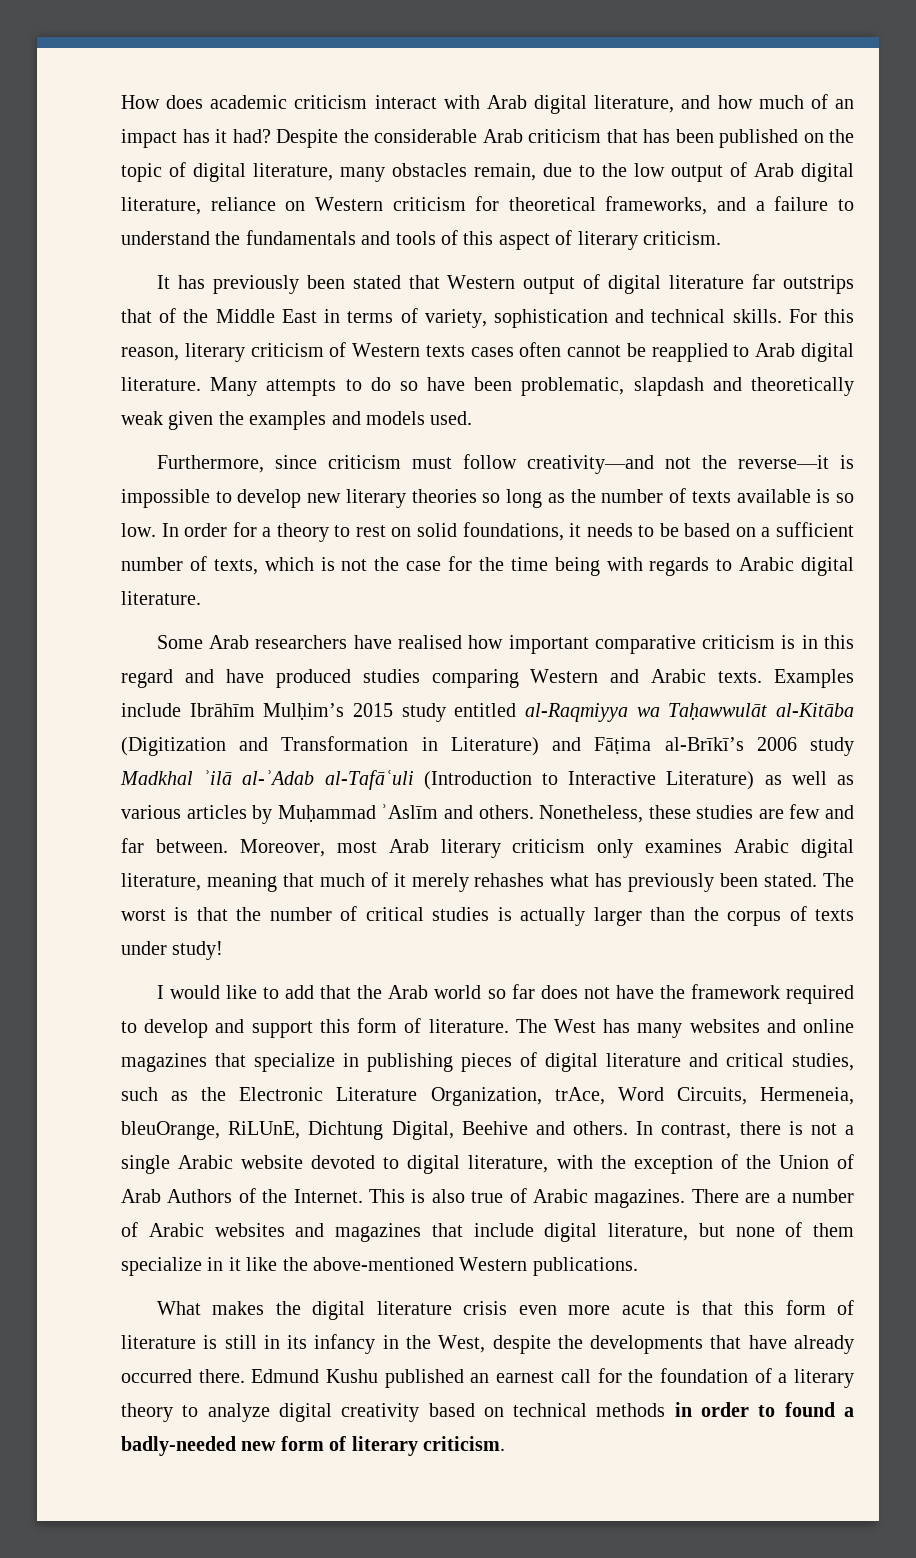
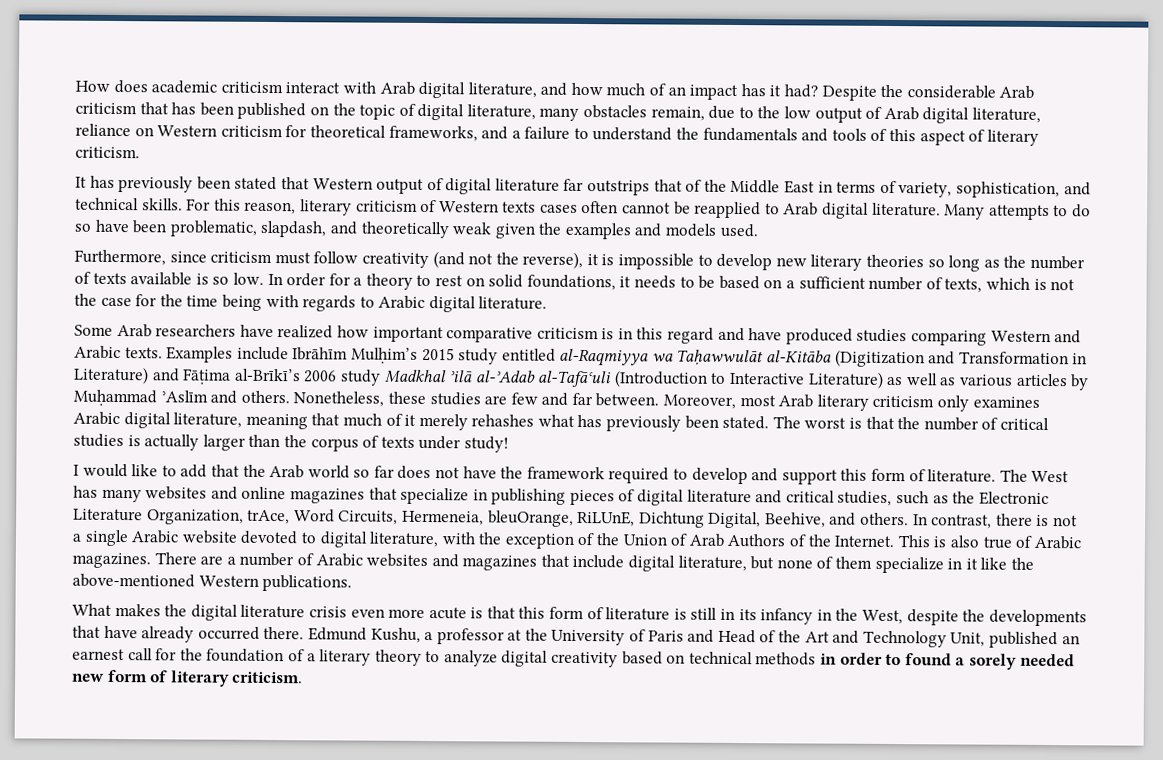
[493,309,608,328] sophistication -> [955,181,1060,199] sophistication,
[633,377,704,396] slapdash -> [260,220,328,238] slapdash,
[526,455,829,474] creativity—and not the reverse—it -> [361,251,599,270] creativity (and not the reverse), it
[398,635,463,649] realised -> [277,325,334,339] realized
[461,1121,528,1135] Beehive -> [764,512,826,528] Beehive,
[326,1369,379,1383] Kushu -> [370,627,986,648] Kushu, a professor at the University of Paris and Head of the Art and Technology Unit,
[121,1436,236,1456] badly-needed -> [968,653,1075,670] sorely needed

